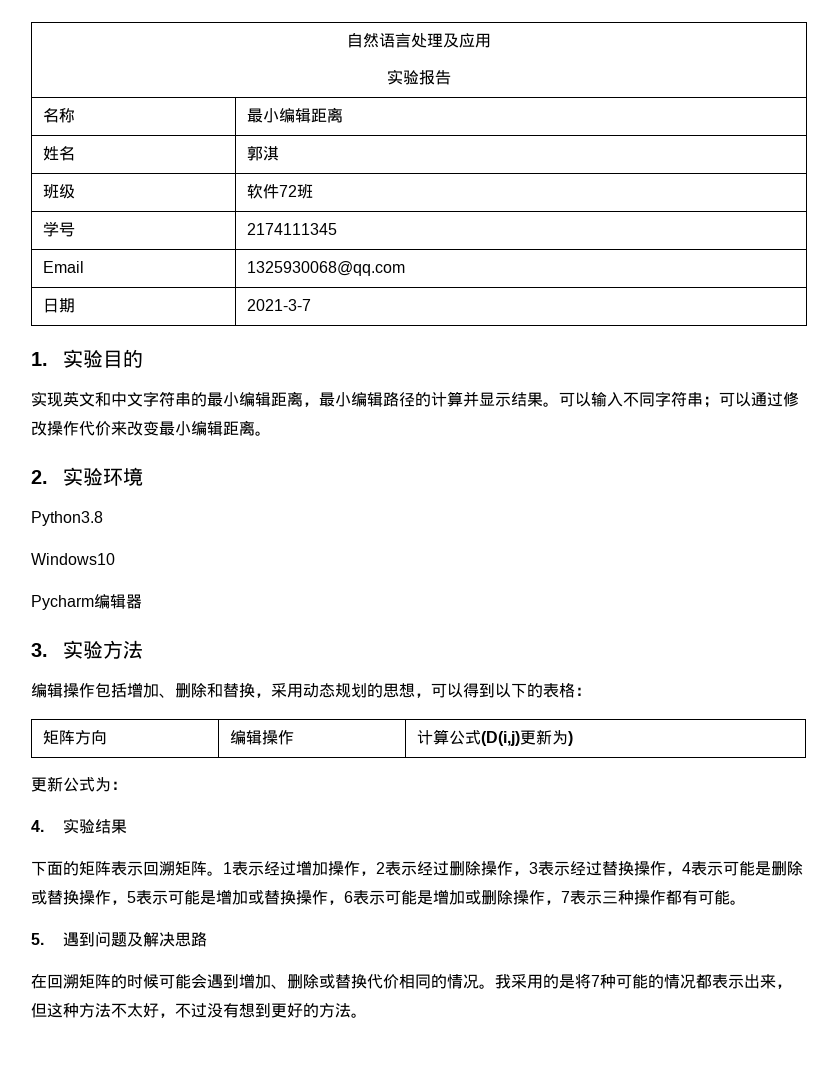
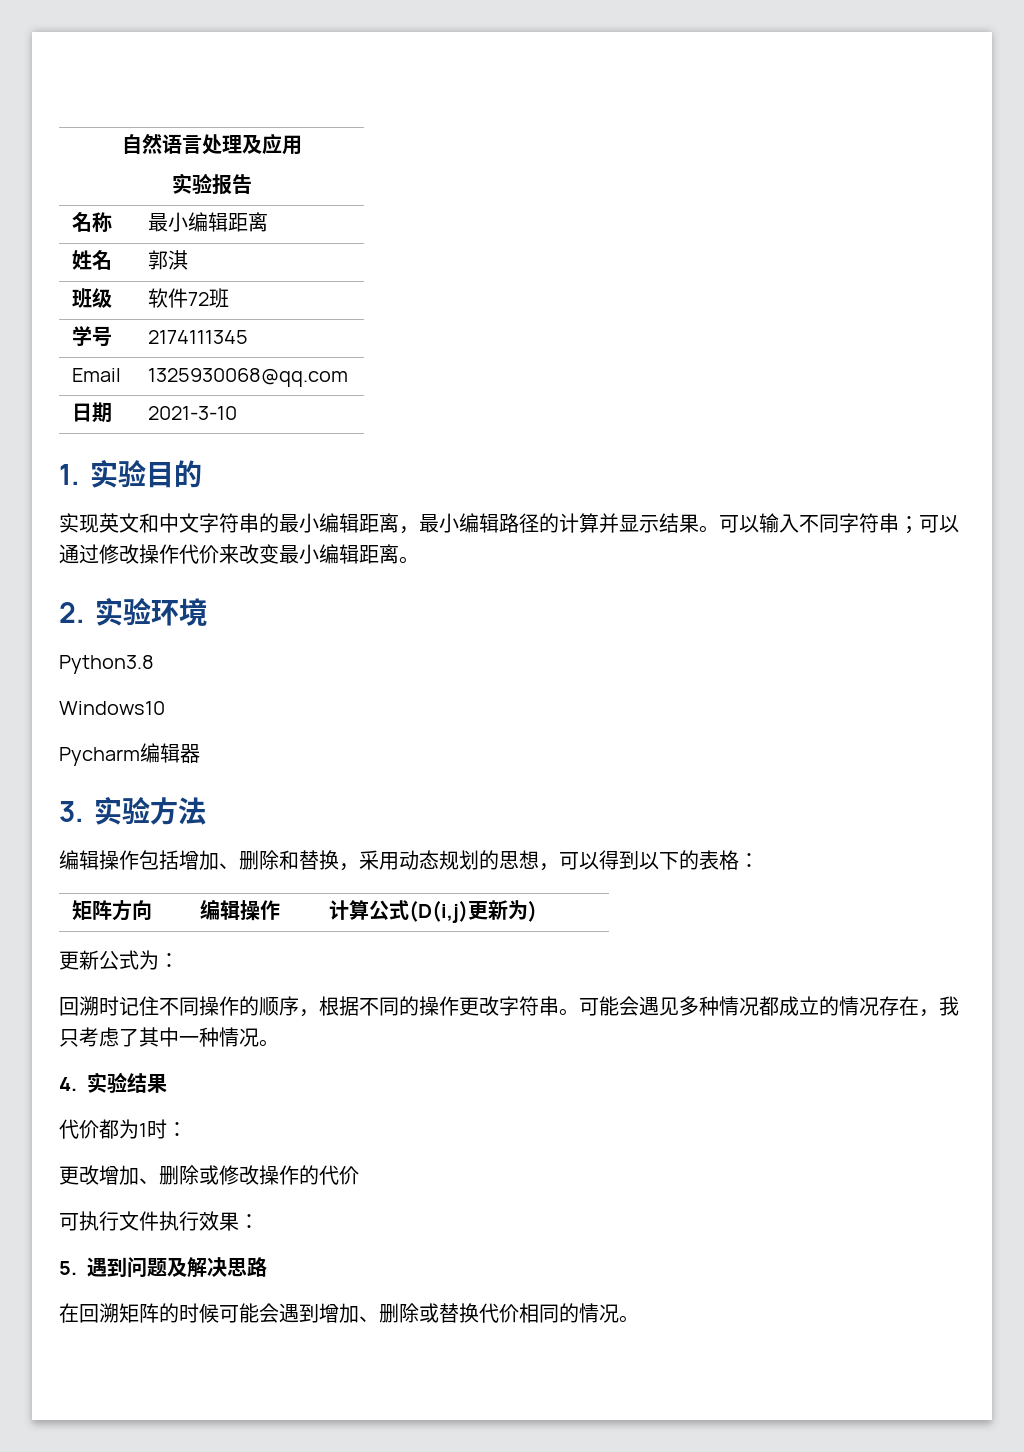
[246,299,311,311] 2021-3-7 -> [148,406,238,420] 2021-3-10
[31,818,127,834] [31,860,803,876] [31,889,746,905] 4.实验结果 // 下面的矩阵表示回溯矩阵。1表示经过增加操作，2表示经过删除操作，3表示经过替换操作，4表示可能是删除或替换操作，5表示可能是增加或替换操作，6表示可能是增加或删除操作，7表示三种操作都有可能。 -> [59,996,959,1017] [59,1027,279,1047] [59,1072,167,1093] [59,1119,187,1139] [59,1165,359,1185] [59,1211,259,1231] 回溯时记住不同操作的顺序，根据不同的操作更改字符串。可能会遇见多种情况都成立的情况存在，我只考虑了其中一种情况。 // 4.实验结果 // 代价都为1时： // 更改增加、删除或修改操作的代价 // 可执行文件执行效果：
[495,973,792,989] [31,1003,367,1018] 我采用的是将7种可能的情况都表示出来，但这种方法不太好，不过没有想到更好的方法。 -> (639, 1319) none

